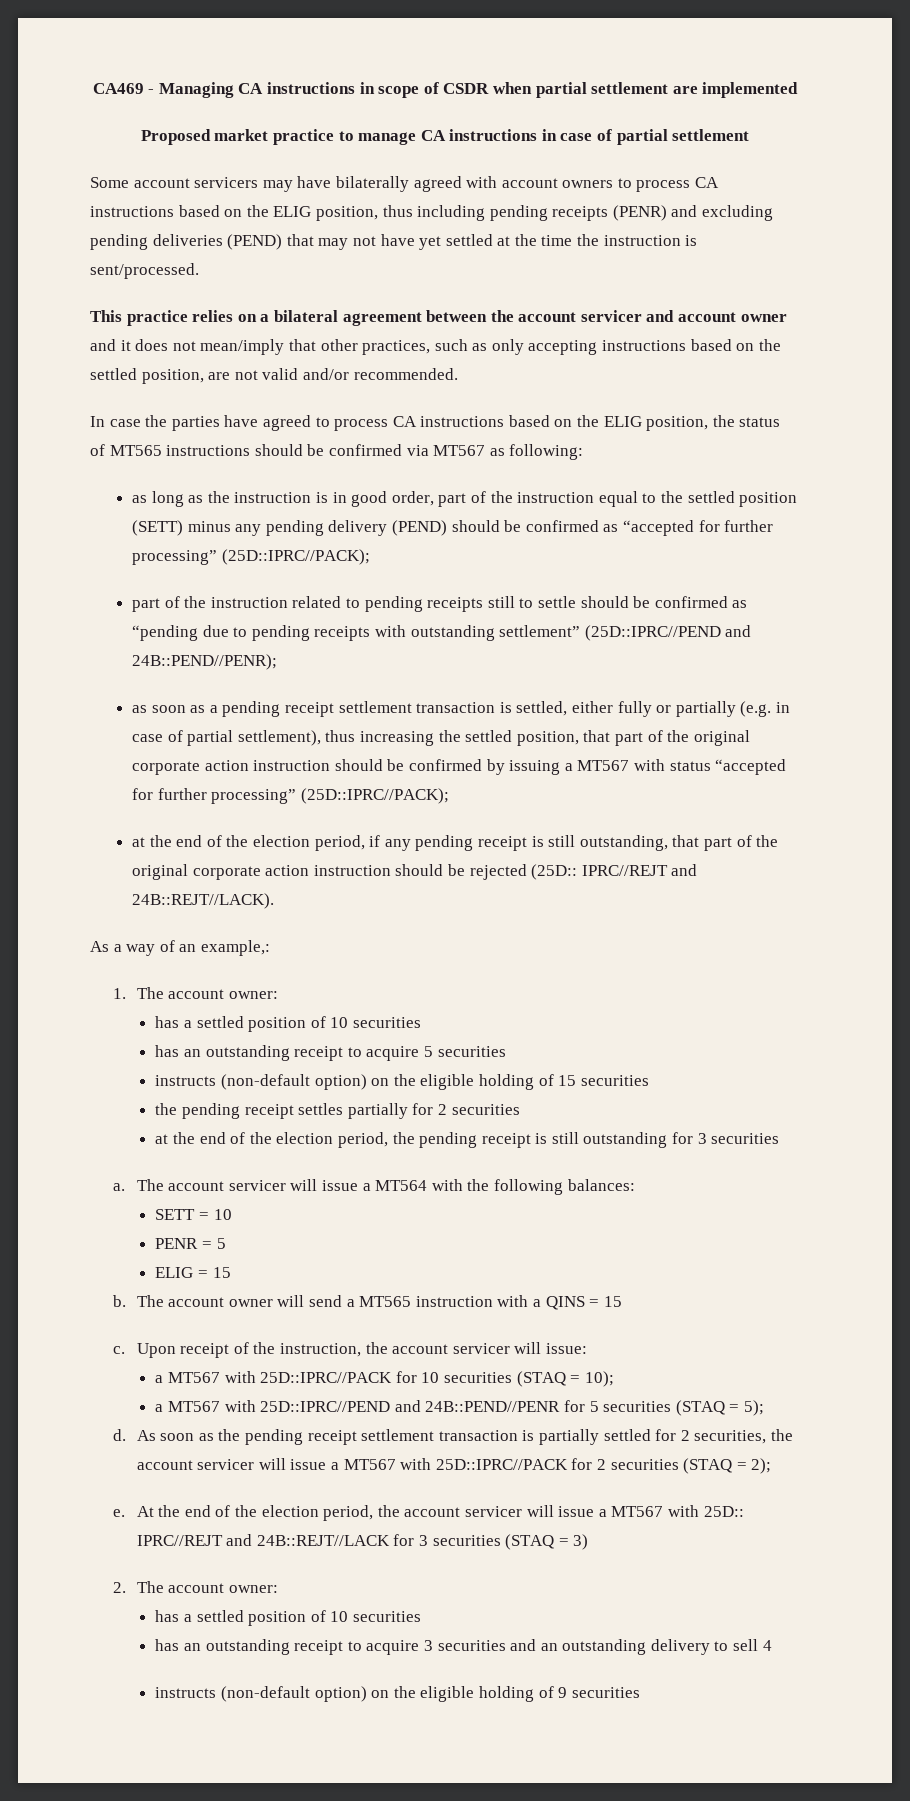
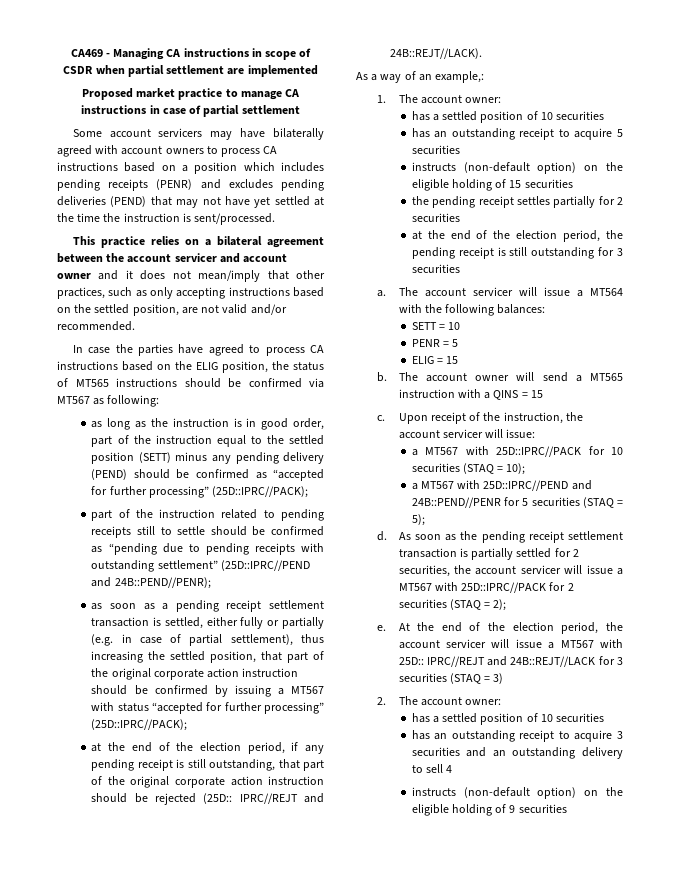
[246,205,486,221] the ELIG position, thus including -> [182,162,324,174] a position which includes
[702,205,774,221] excluding -> [228,179,273,189] excludes

